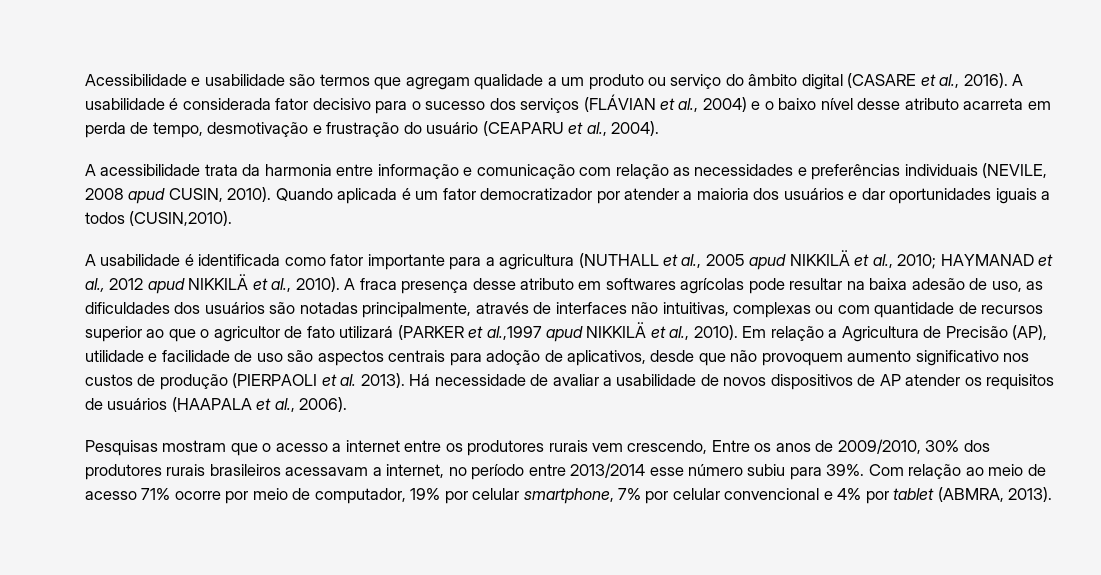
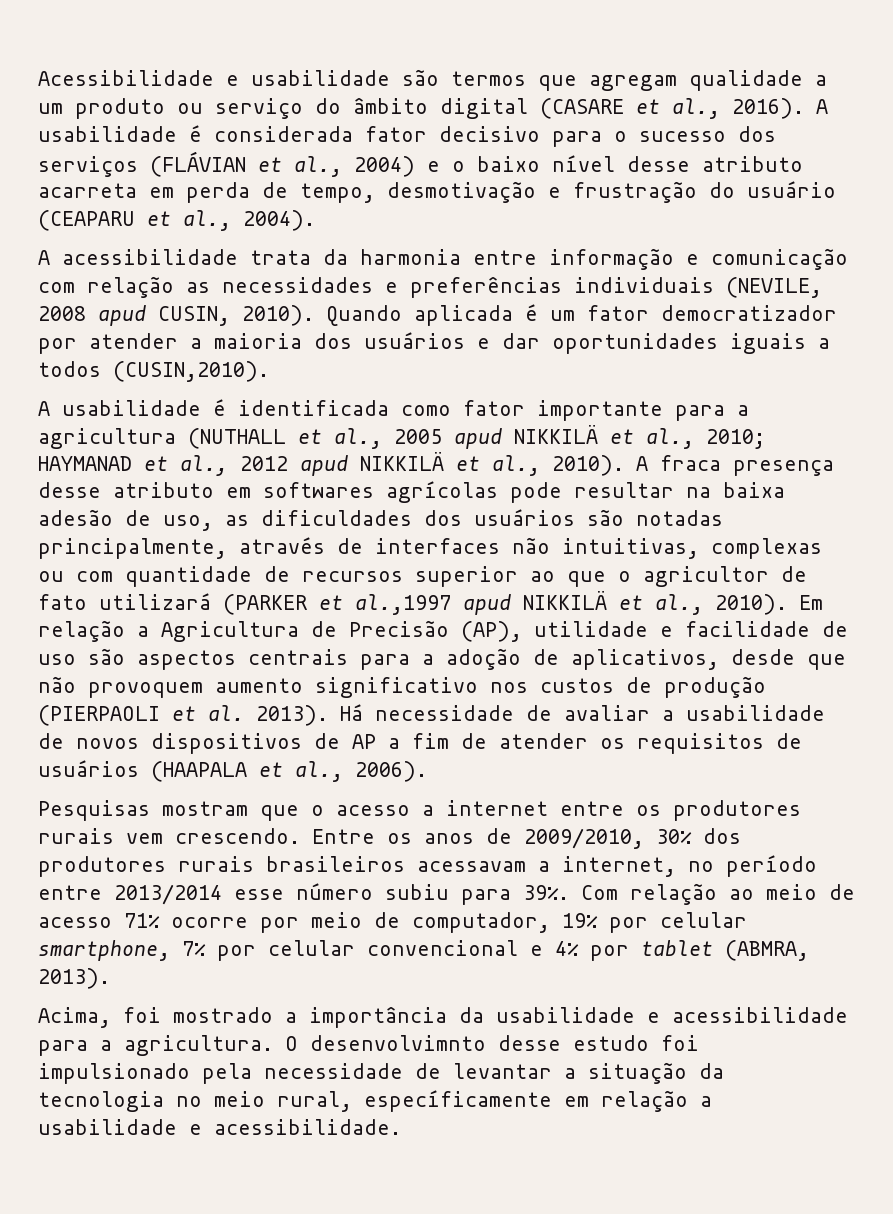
(482, 359) none -> [422,654,434,665] a
(901, 380) none -> [388,733,487,749] a fim de
[627,440,708,454] crescendo, -> [175,828,300,844] crescendo.
(1053, 494) none -> [38,1007,848,1028] [38,1035,699,1056] [38,1062,724,1084] [38,1090,712,1112] [38,1119,401,1135] // Acima, foi mostrado a importância da usabilidade e acessibilidade para a agricultura. O desenvolvimnto desse estudo foi impulsionado pela necessidade de levantar a situação da tecnologia no meio rural, específicamente em relação a usabilidade e acessibilidade.

